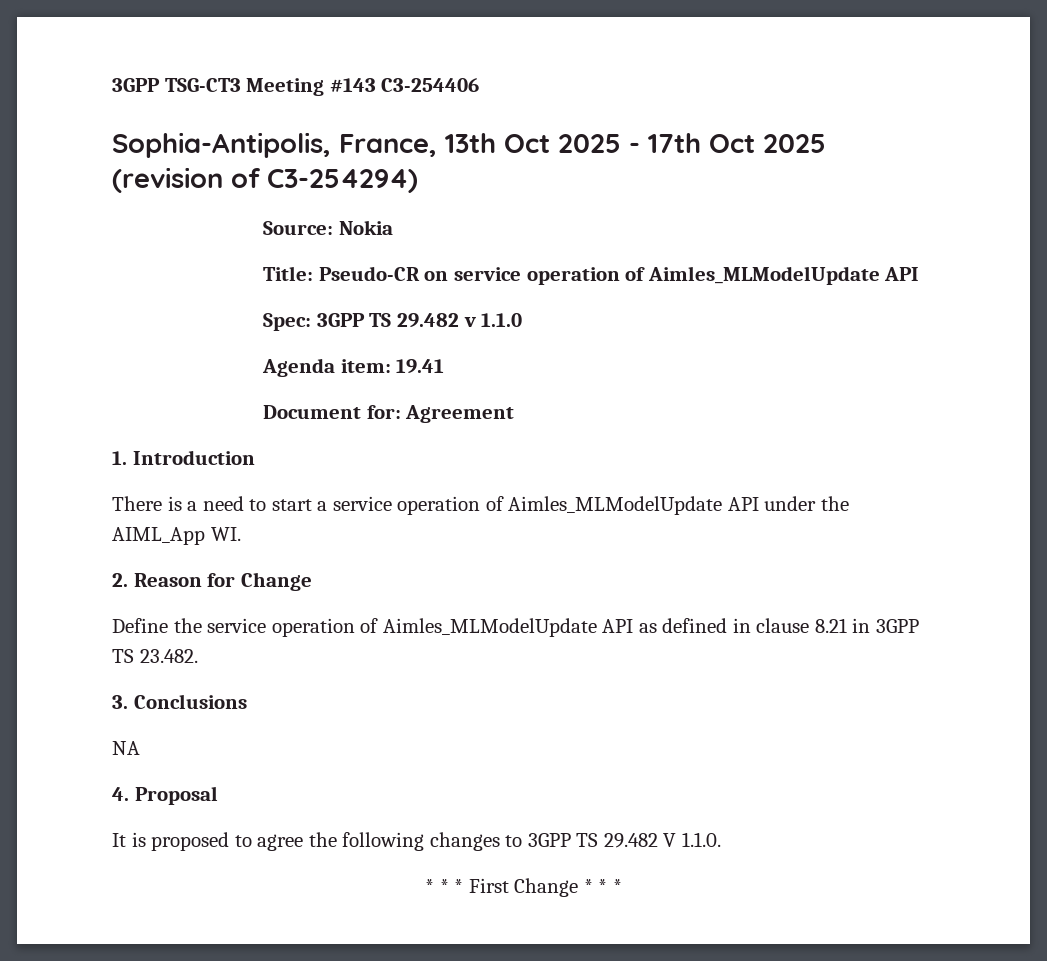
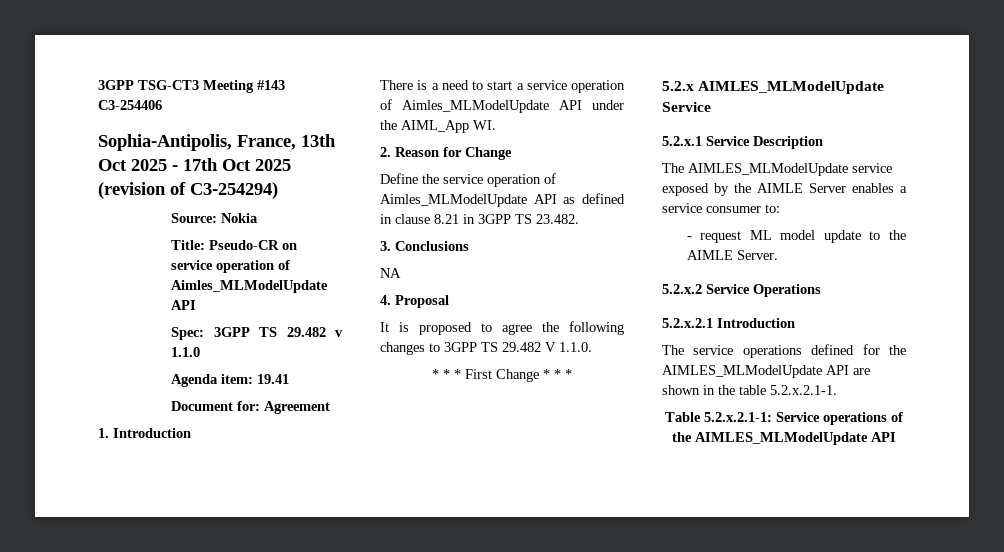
(622, 886) none -> [662,81,885,94] [662,102,711,112] [662,136,823,149] [662,163,892,176] [662,183,907,196] [662,203,780,213] [686,230,906,243] [686,250,778,260] [662,284,821,297] [662,318,795,328] [662,344,906,358] [662,365,870,378] [662,385,837,395] [665,412,903,425] [672,432,896,445] // 5.2.x AIMLES_MLModelUpdate Service // 5.2.x.1 Service Description // The AIMLES_MLModelUpdate service exposed by the AIMLE Server enables a service consumer to: // - request ML model update to the AIMLE Server. // 5.2.x.2 Service Operations // 5.2.x.2.1 Introduction // The service operations defined for the AIMLES_MLModelUpdate API are shown in the table 5.2.x.2.1-1. // Table 5.2.x.2.1-1: Service operations of the AIMLES_MLModelUpdate API

